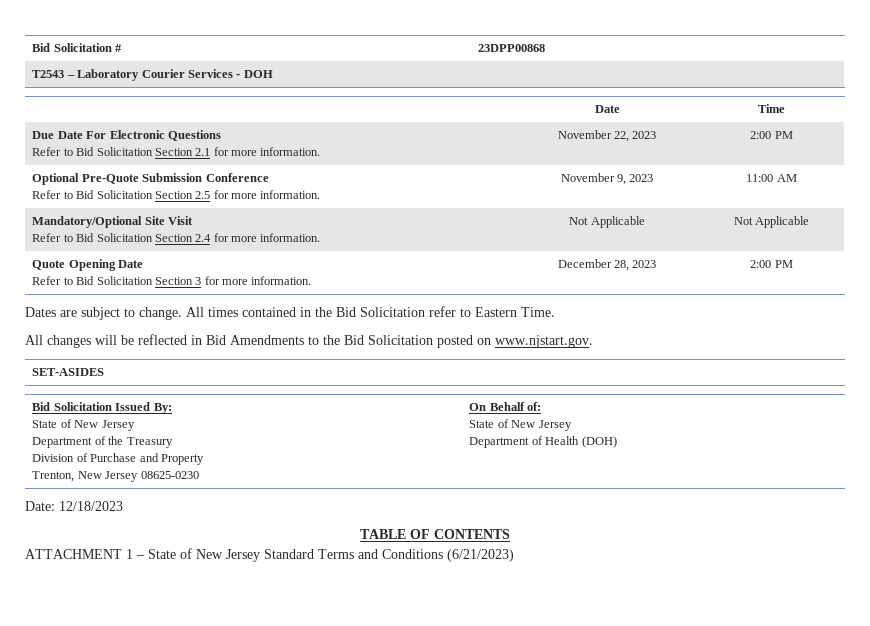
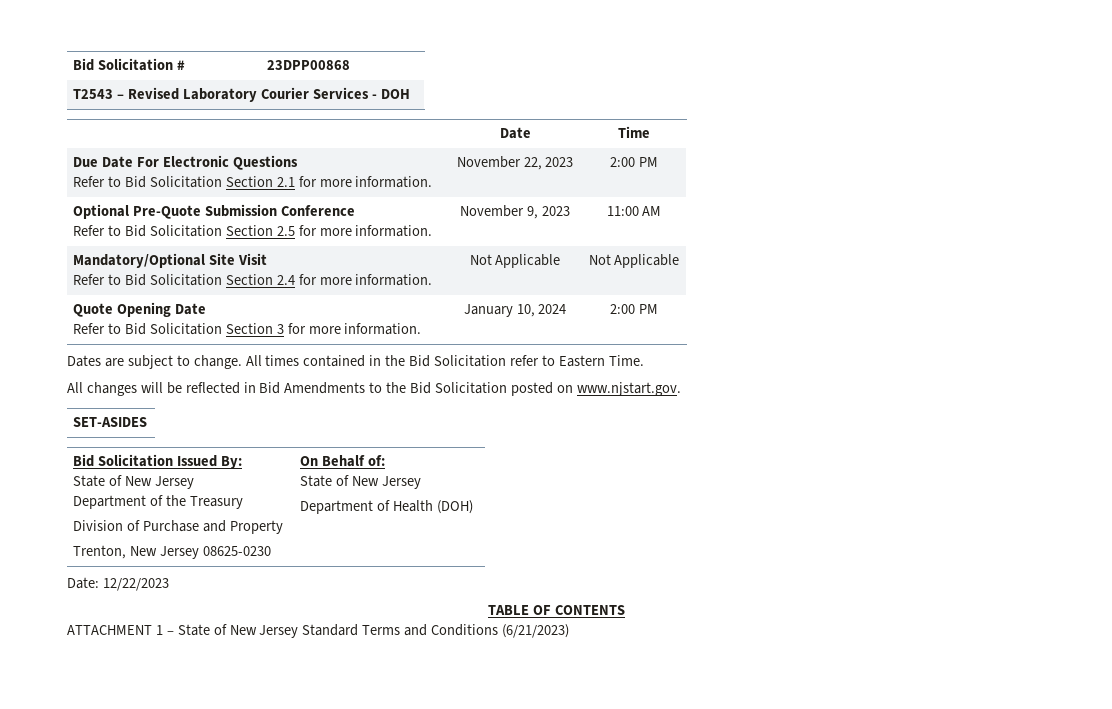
(75, 76) none -> [127,87,179,100] Revised
[557,259,657,271] December 28, 2023 -> [463,304,567,317] January 10, 2024
[59,501,123,511] 12/18/2023 -> [102,578,169,591] 12/22/2023

